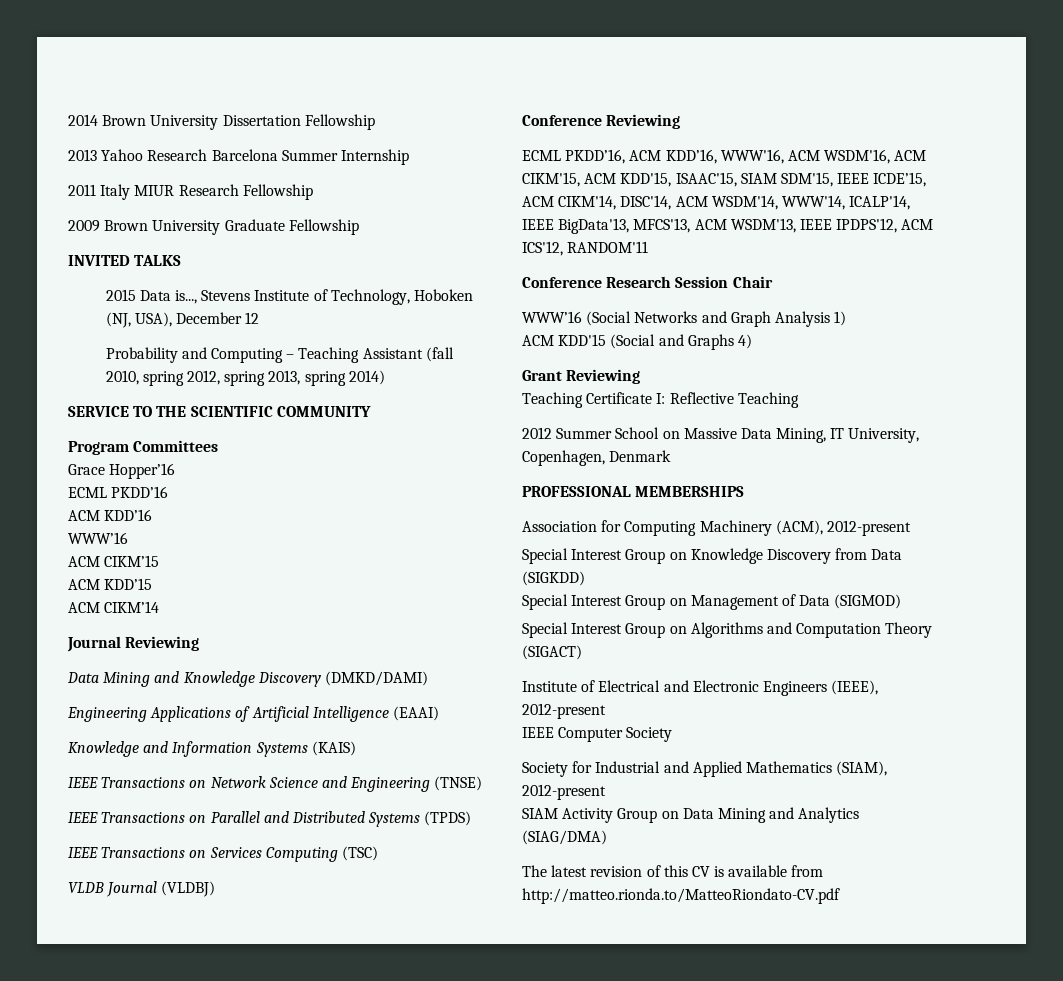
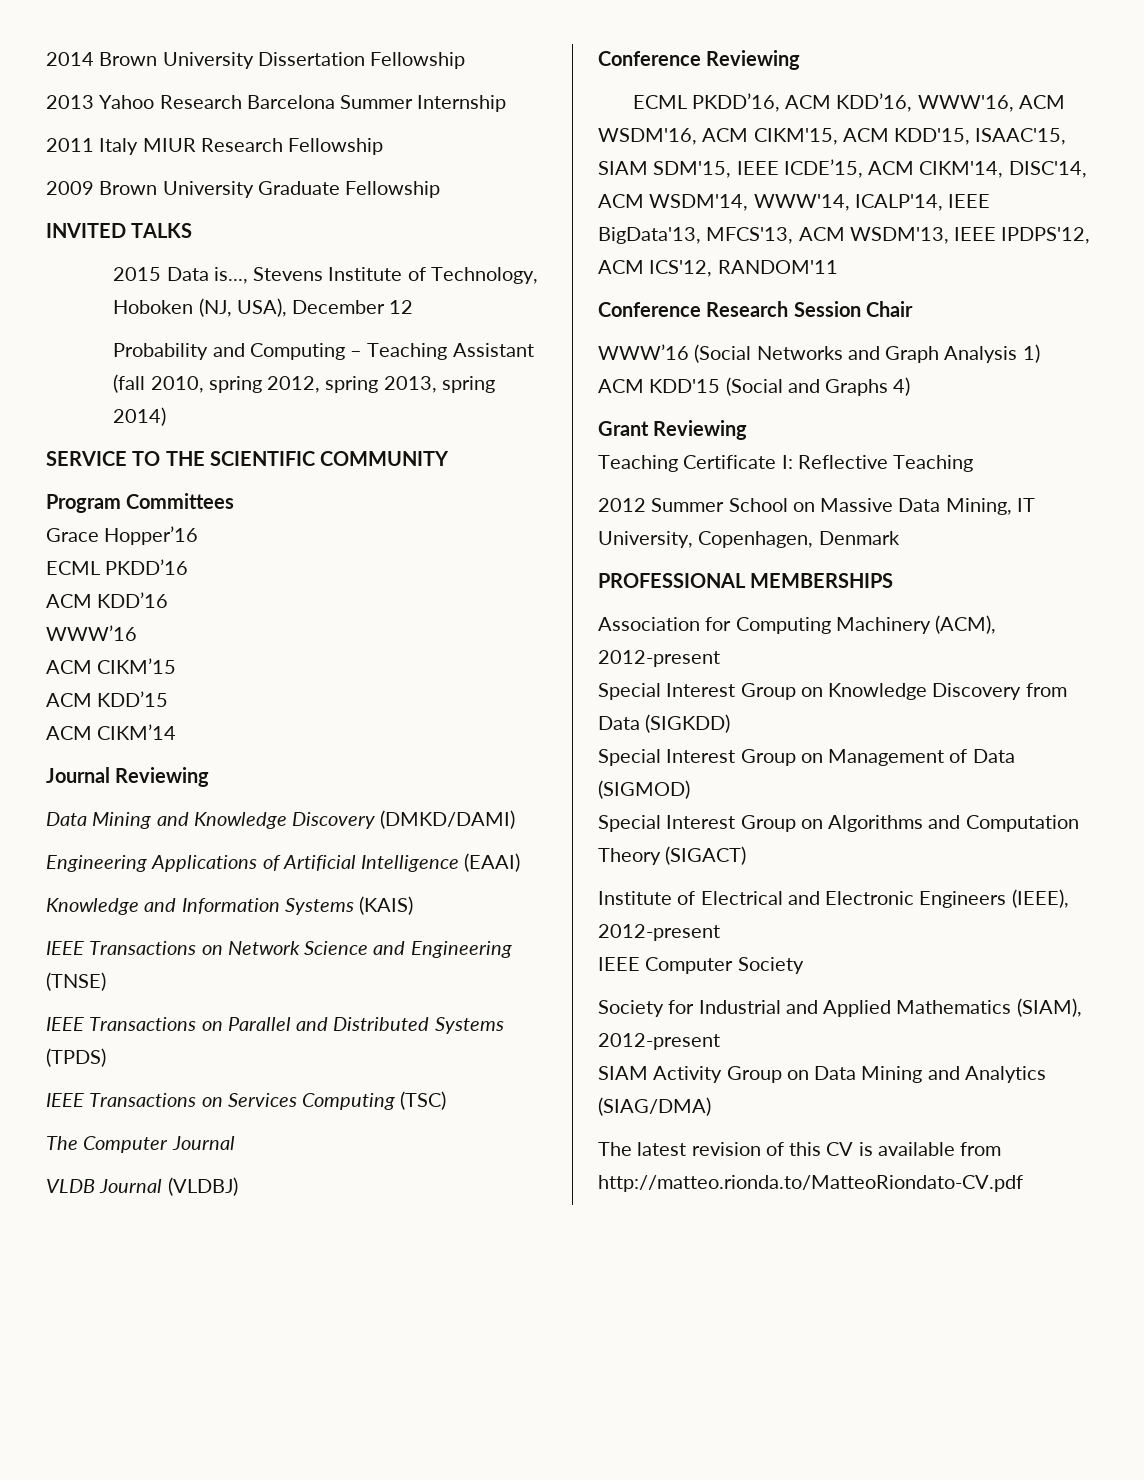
(378, 853) none -> [46,1136,235,1153] // The Computer Journal

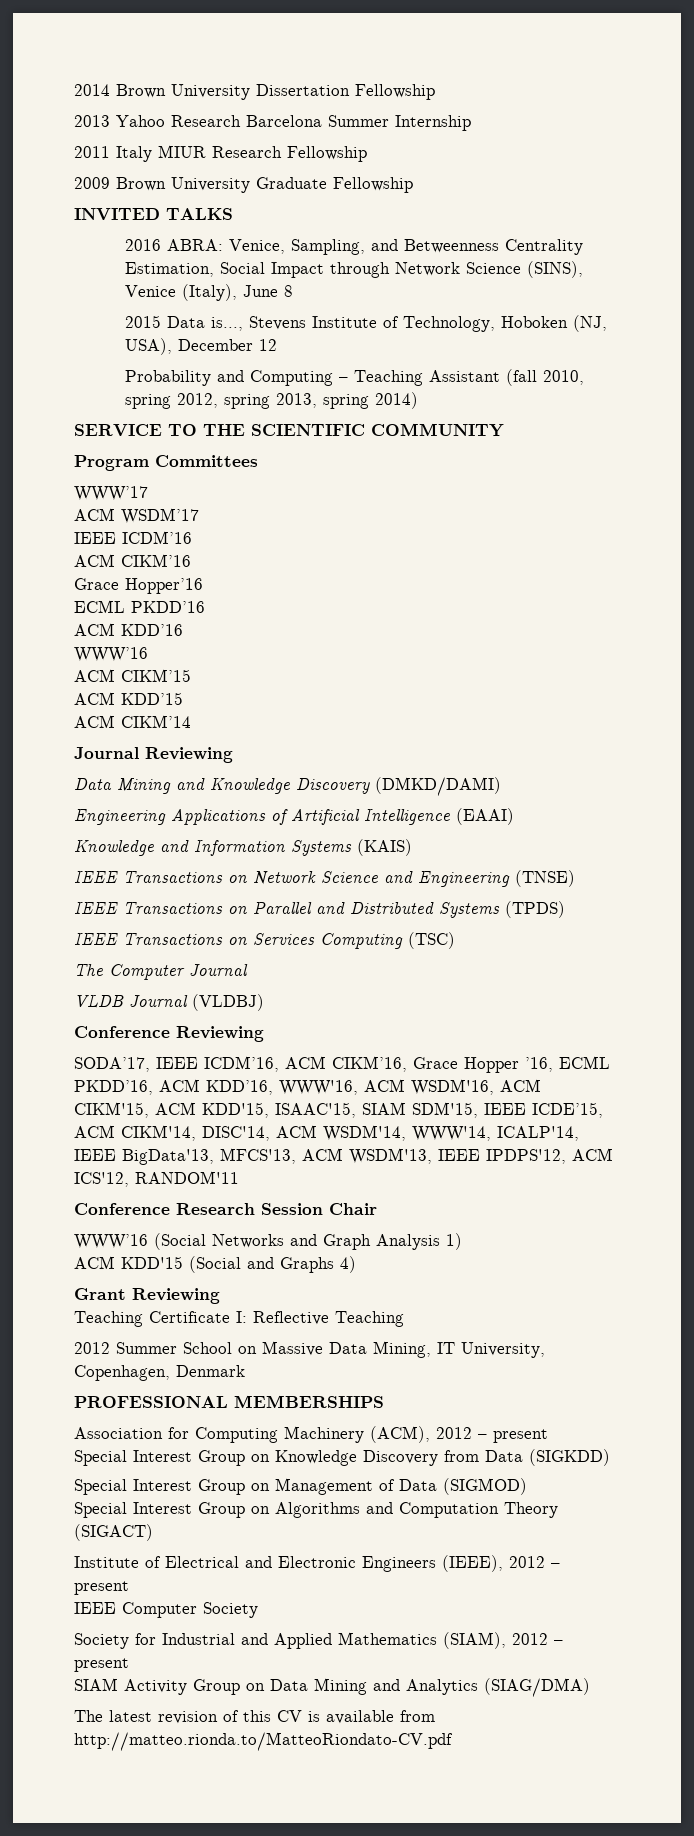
(193, 230) none -> [125,239,584,255] [125,261,584,278] [125,284,294,301] // 2016 ABRA: Venice, Sampling, and Betweenness Centrality Estimation, Social Impact through Network Science (SINS), Venice (Italy), June 8
(235, 501) none -> [74,486,148,501] [74,508,199,524] [74,531,192,544] [74,554,191,567] // WWW’17 // ACM WSDM’17 // IEEE ICDM’16 // ACM CIKM’16
(801, 60) none -> [74,1056,553,1073] SODA’17, IEEE ICDM’16, ACM CIKM’16, Grace Hopper ’16,
[598,650,720,667] 2012-present -> [436,1427,548,1443] 2012 – present
[598,924,720,941] 2012-present -> [509,1556,560,1568] [74,1581,129,1595] 2012 – present
[598,1033,720,1050] 2012-present -> [512,1633,563,1645] [74,1658,129,1672] 2012 – present

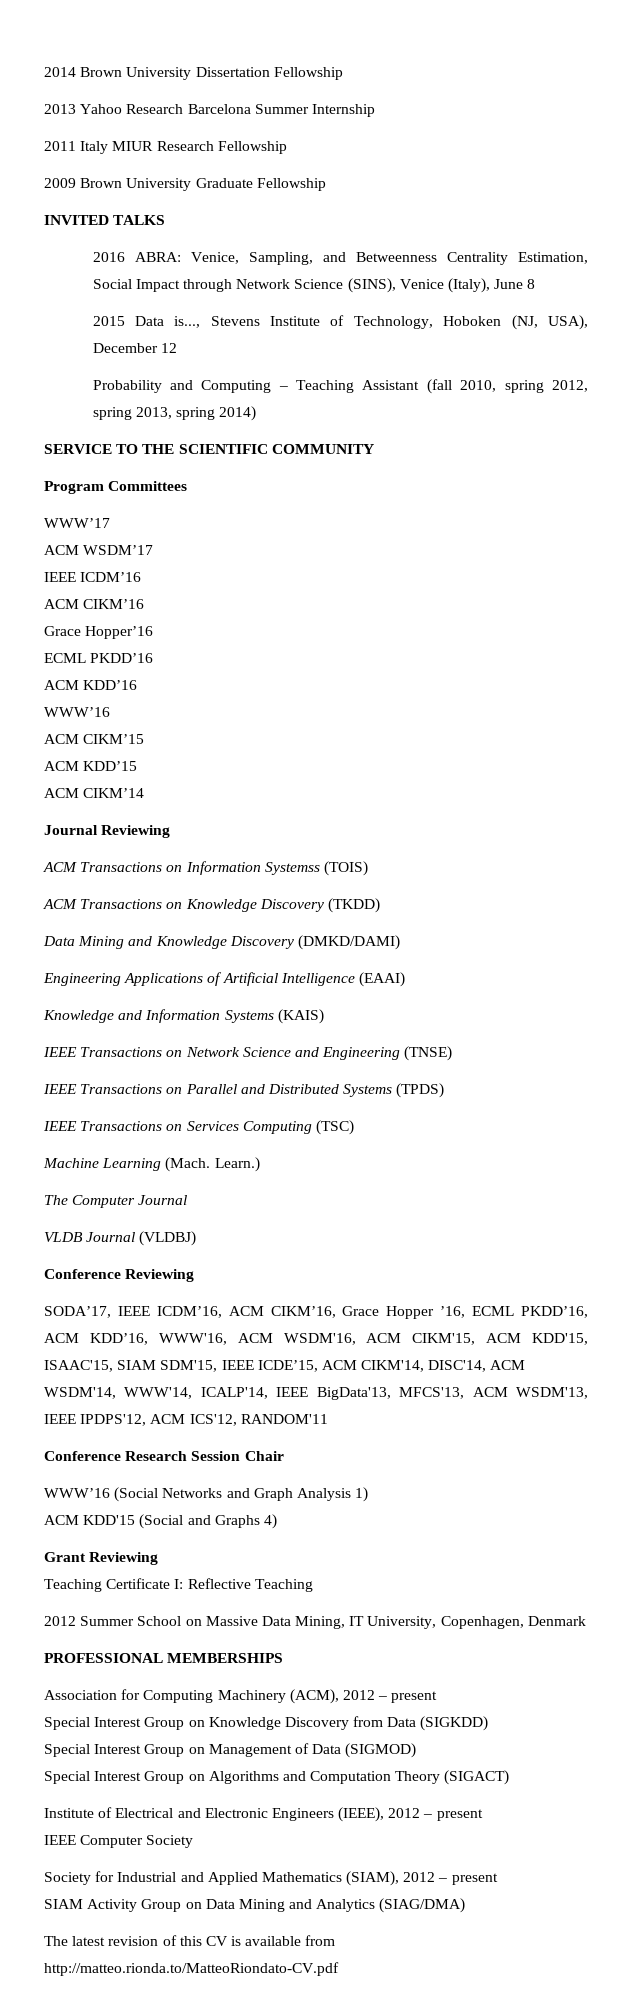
(233, 755) none -> [43,861,368,876] [43,898,380,913] // ACM Transactions on Information Systemss (TOIS) // ACM Transactions on Knowledge Discovery (TKDD)
(455, 940) none -> [43,1157,260,1172] // Machine Learning (Mach. Learn.)

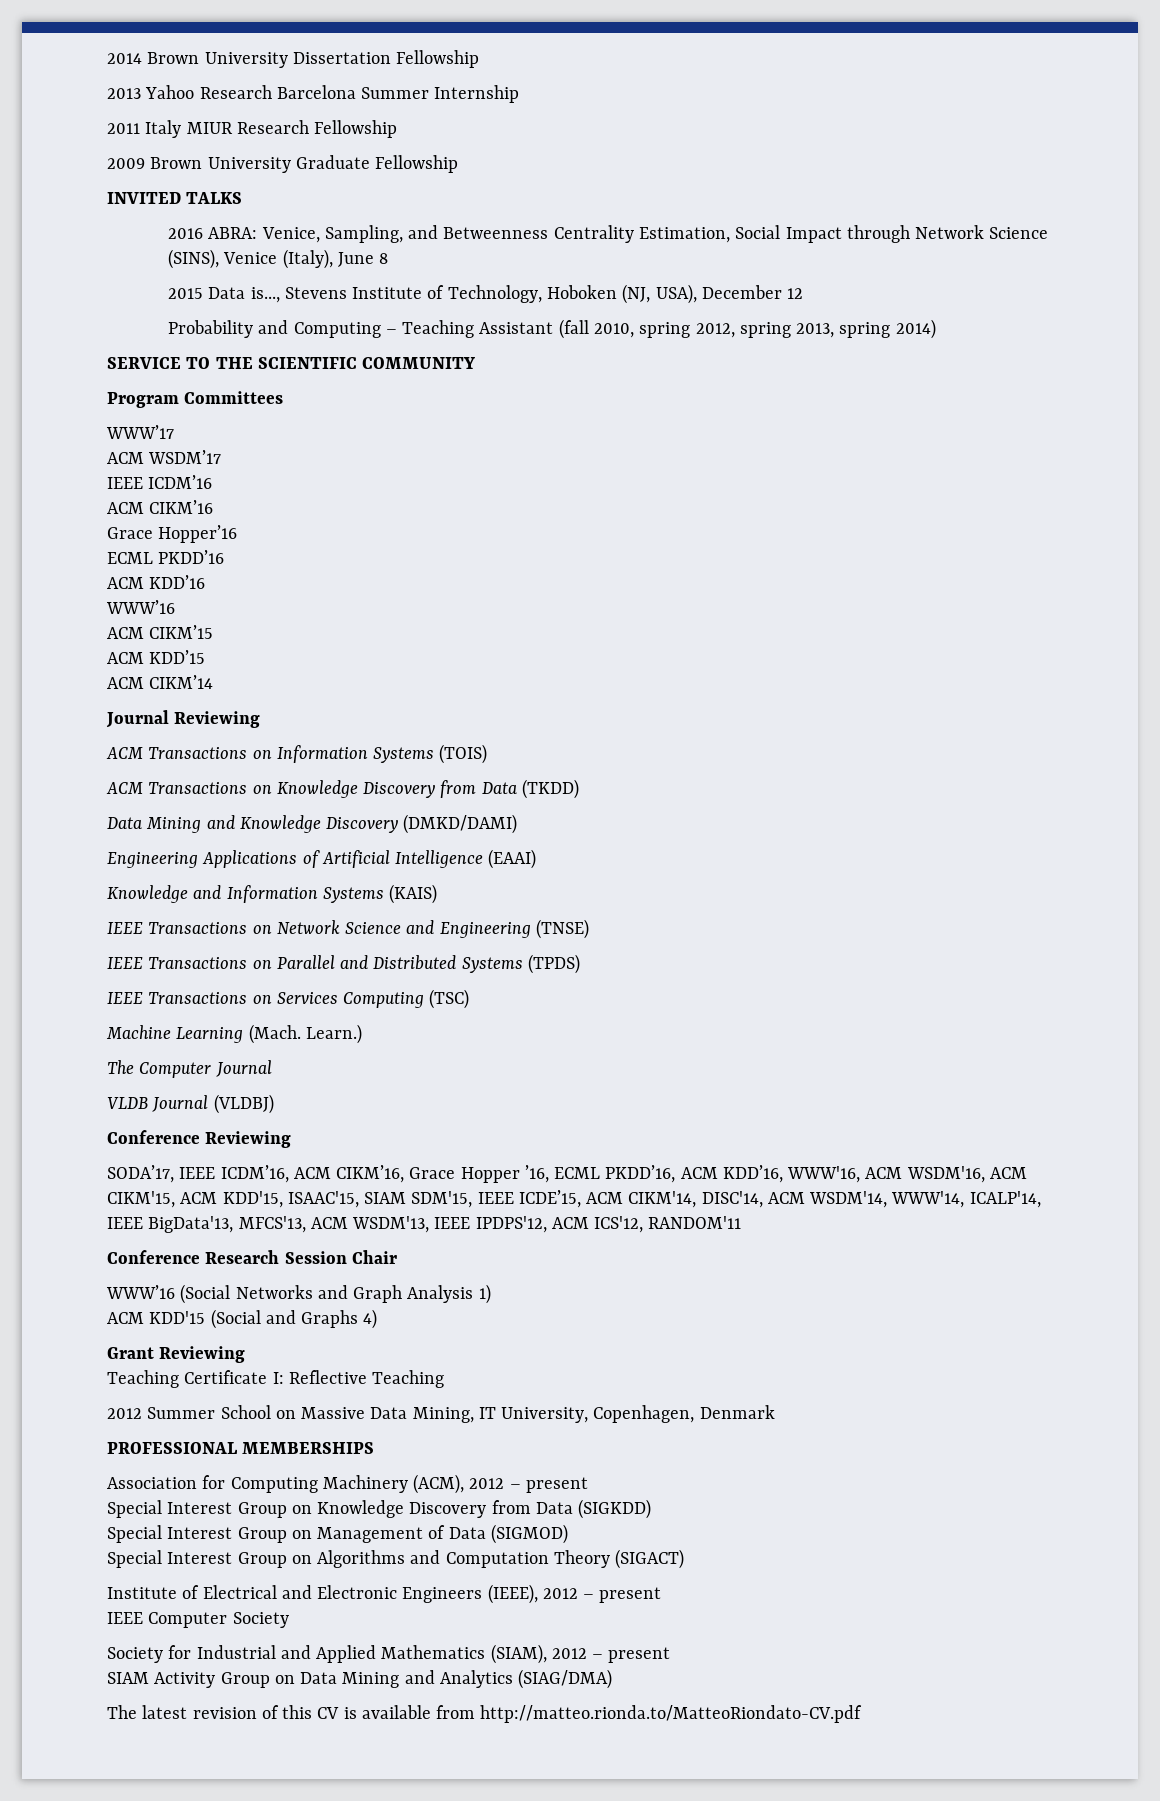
[264,862,320,875] Systemss -> [373,747,435,763] Systems
(324, 905) none -> [440,780,517,798] from Data

